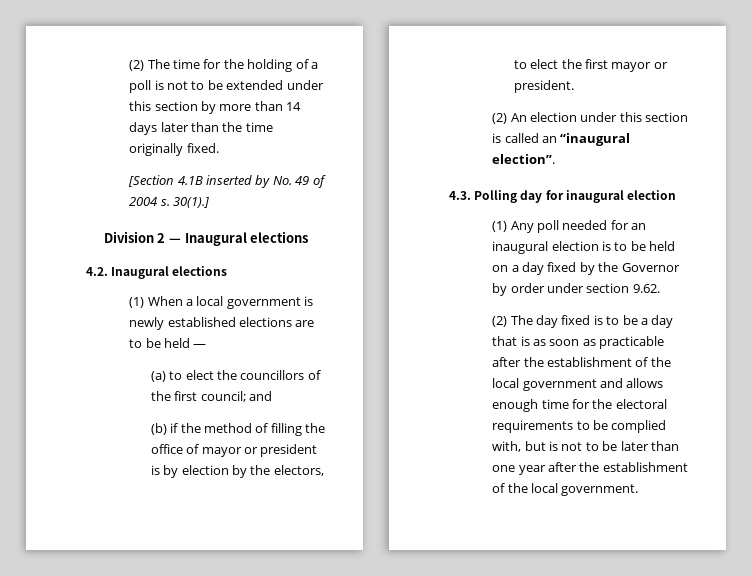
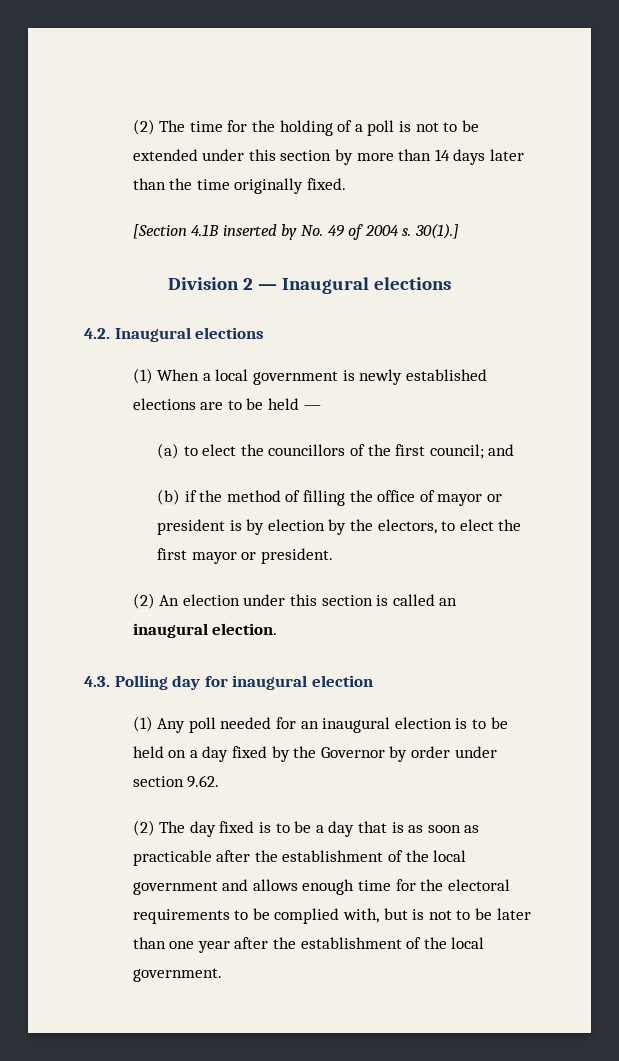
[560,133,631,146] [492,154,556,164] “inaugural election”. -> [132,623,278,638] inaugural election.

